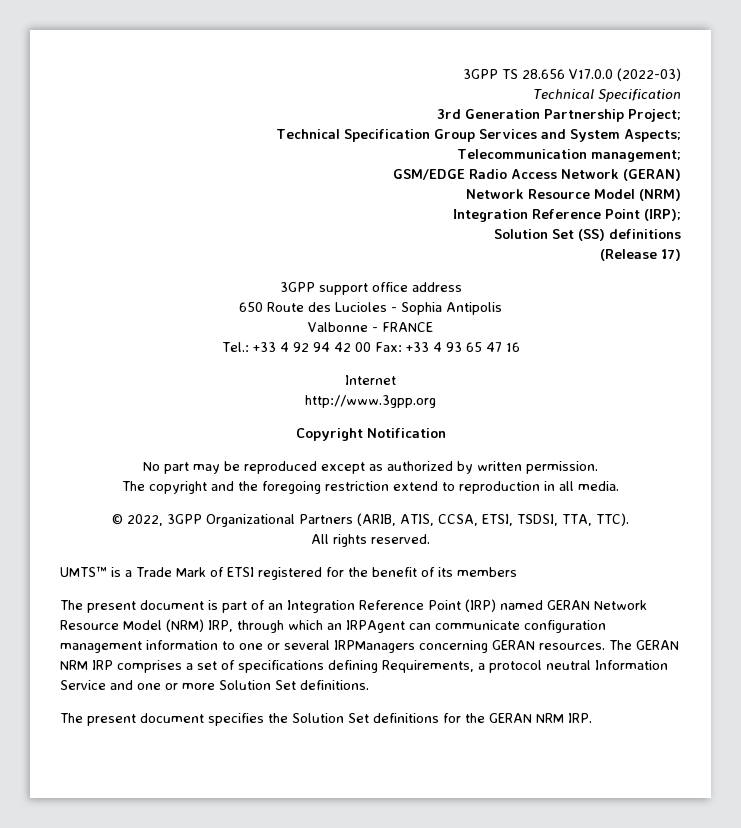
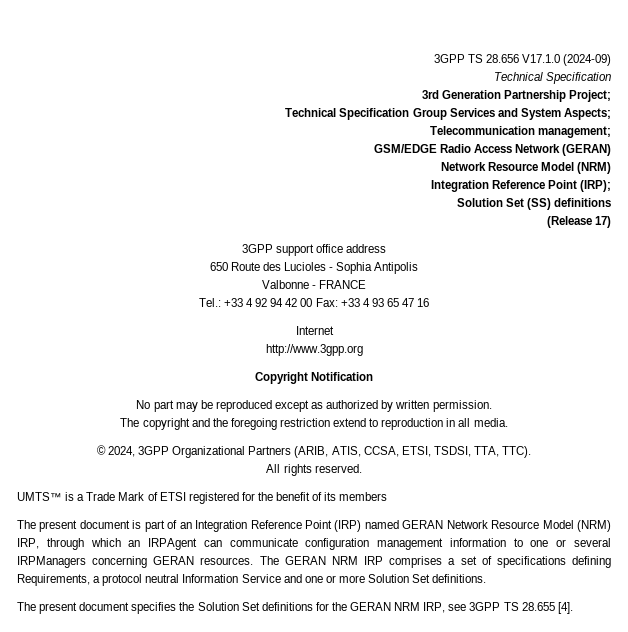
[569,68,681,81] V17.0.0 (2022-03) -> [521,54,611,66] V17.1.0 (2024-09)
[127,514,163,526] 2022, -> [108,446,136,457] 2024,
[568,713,592,723] IRP. -> [423,602,573,614] IRP, see 3GPP TS 28.655 [4].

